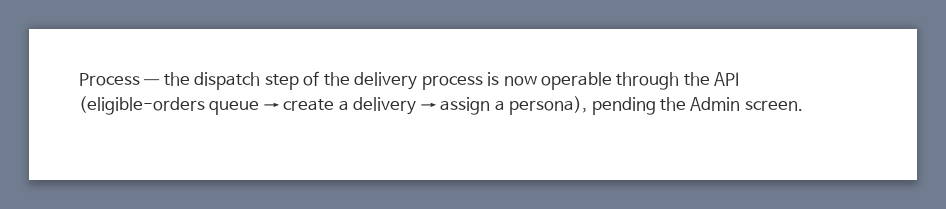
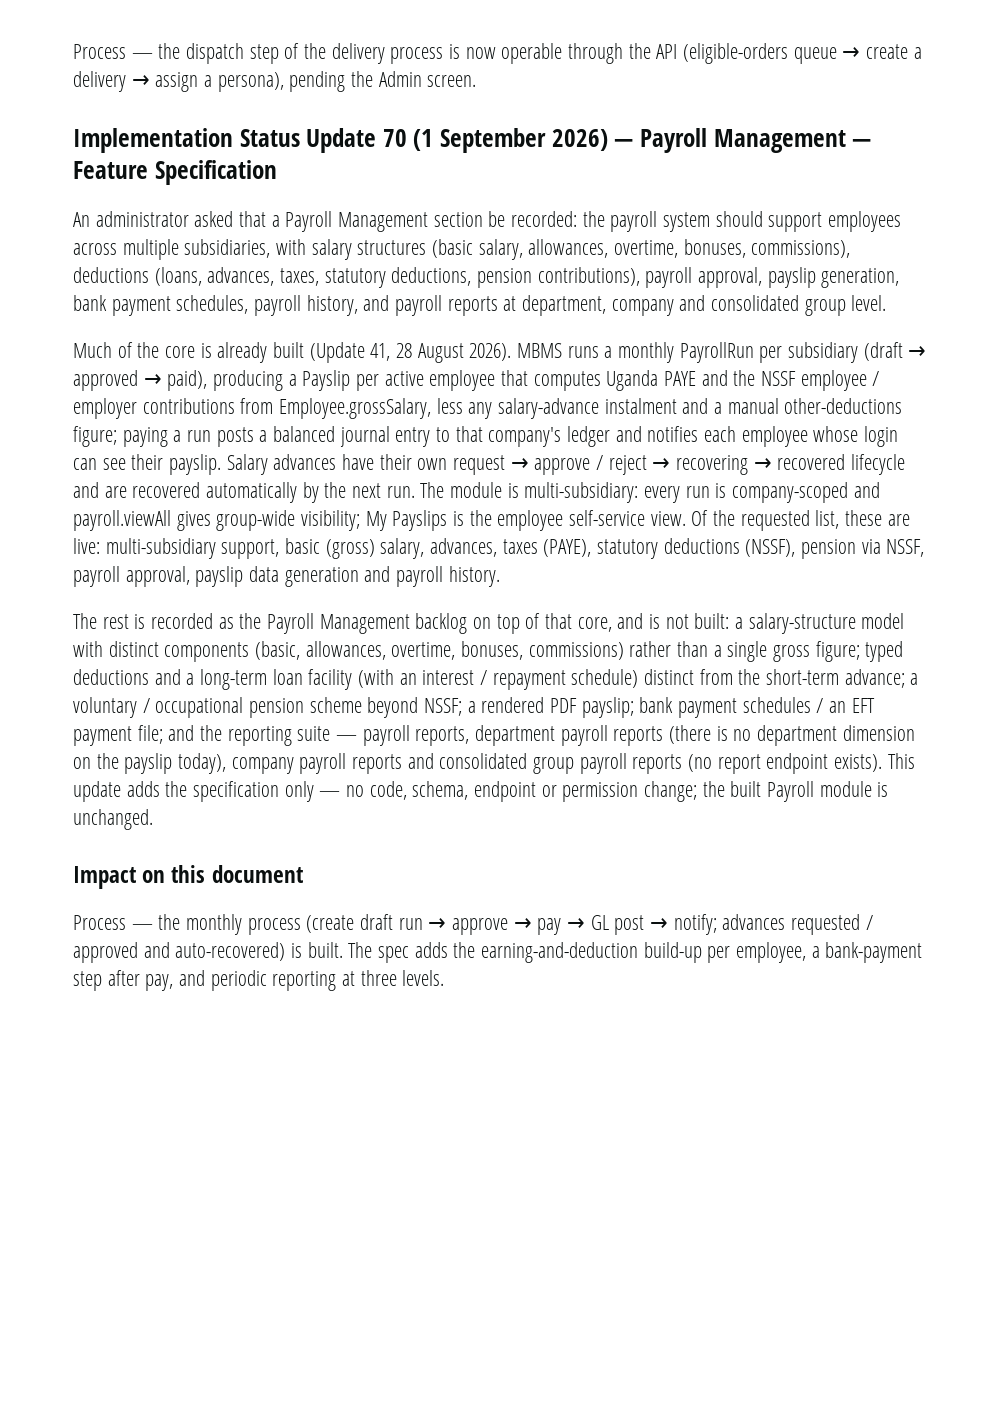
(803, 105) none -> [73,128,872,153] [73,160,277,185] [73,211,902,232] [73,239,851,260] [73,267,900,288] [73,295,887,316] [73,342,927,363] [73,370,880,391] [73,398,903,419] [73,426,899,447] [73,454,906,475] [73,482,880,503] [73,510,910,531] [73,538,925,559] [73,566,500,587] [73,613,905,634] [73,641,904,662] [73,669,919,690] [73,697,875,718] [73,725,915,746] [73,753,915,774] [73,781,889,802] [73,809,153,830] [73,865,303,889] [73,914,873,935] [73,942,923,963] [73,970,445,991] // Implementation Status Update 70 (1 September 2026) — Payroll Management — Feature Specification // An administrator asked that a Payroll Management section be recorded: the payroll system should support employees across multiple subsidiaries, with salary structures (basic salary, allowances, overtime, bonuses, commissions), deductions (loans, advances, taxes, statutory deductions, pension contributions), payroll approval, payslip generation, bank payment schedules, payroll history, and payroll reports at department, company and consolidated group level. // Much of the core is already built (Update 41, 28 August 2026). MBMS runs a monthly PayrollRun per subsidiary (draft → approved → paid), producing a Payslip per active employee that computes Uganda PAYE and the NSSF employee / employer contributions from Employee.grossSalary, less any salary-advance instalment and a manual other-deductions figure; paying a run posts a balanced journal entry to that company's ledger and notifies each employee whose login can see their payslip. Salary advances have their own request → approve / reject → recovering → recovered lifecycle and are recovered automatically by the next run. The module is multi-subsidiary: every run is company-scoped and payroll.viewAll gives group-wide visibility; My Payslips is the employee self-service view. Of the requested list, these are live: multi-subsidiary support, basic (gross) salary, advances, taxes (PAYE), statutory deductions (NSSF), pension via NSSF, payroll approval, payslip data generation and payroll history. // The rest is recorded as the Payroll Management backlog on top of that core, and is not built: a salary-structure model with distinct components (basic, allowances, overtime, bonuses, commissions) rather than a single gross figure; typed deductions and a long-term loan facility (with an interest / repayment schedule) distinct from the short-term advance; a voluntary / occupational pension scheme beyond NSSF; a rendered PDF payslip; bank payment schedules / an EFT payment file; and the reporting suite — payroll reports, department payroll reports (there is no department dimension on the payslip today), company payroll reports and consolidated group payroll reports (no report endpoint exists). This update adds the specification only — no code, schema, endpoint or permission change; the built Payroll module is unchanged. // Impact on this document // Process — the monthly process (create draft run → approve → pay → GL post → notify; advances requested / approved and auto-recovered) is built. The spec adds the earning-and-deduction build-up per employee, a bank-payment step after pay, and periodic reporting at three levels.

